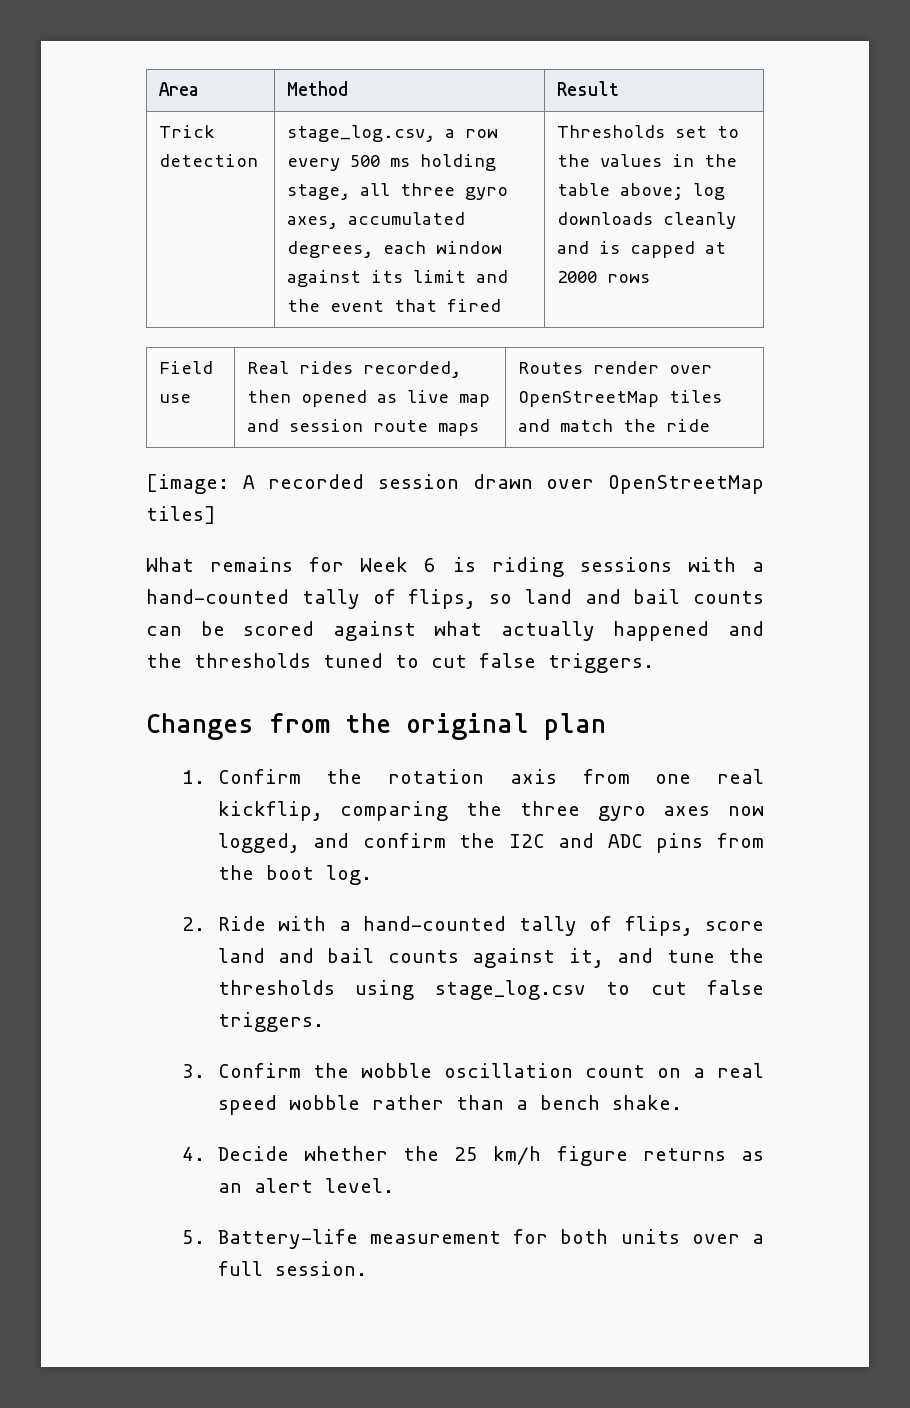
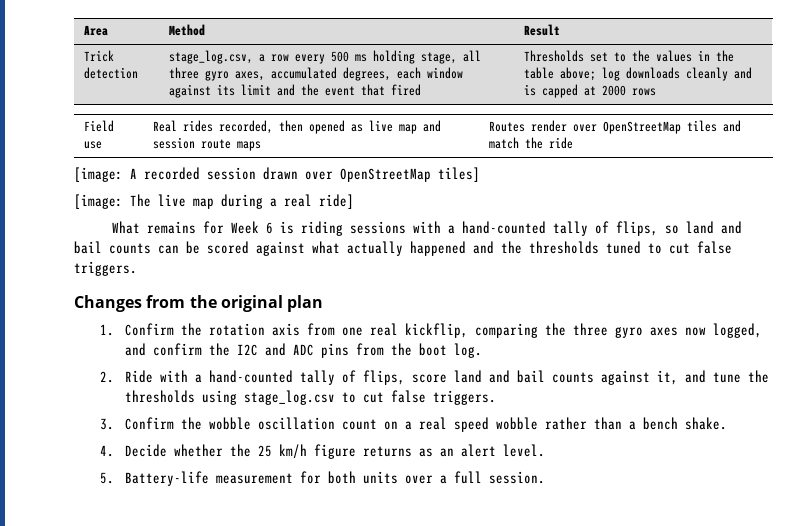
(216, 515) none -> [74,194,354,209] // [image: The live map during a real ride]

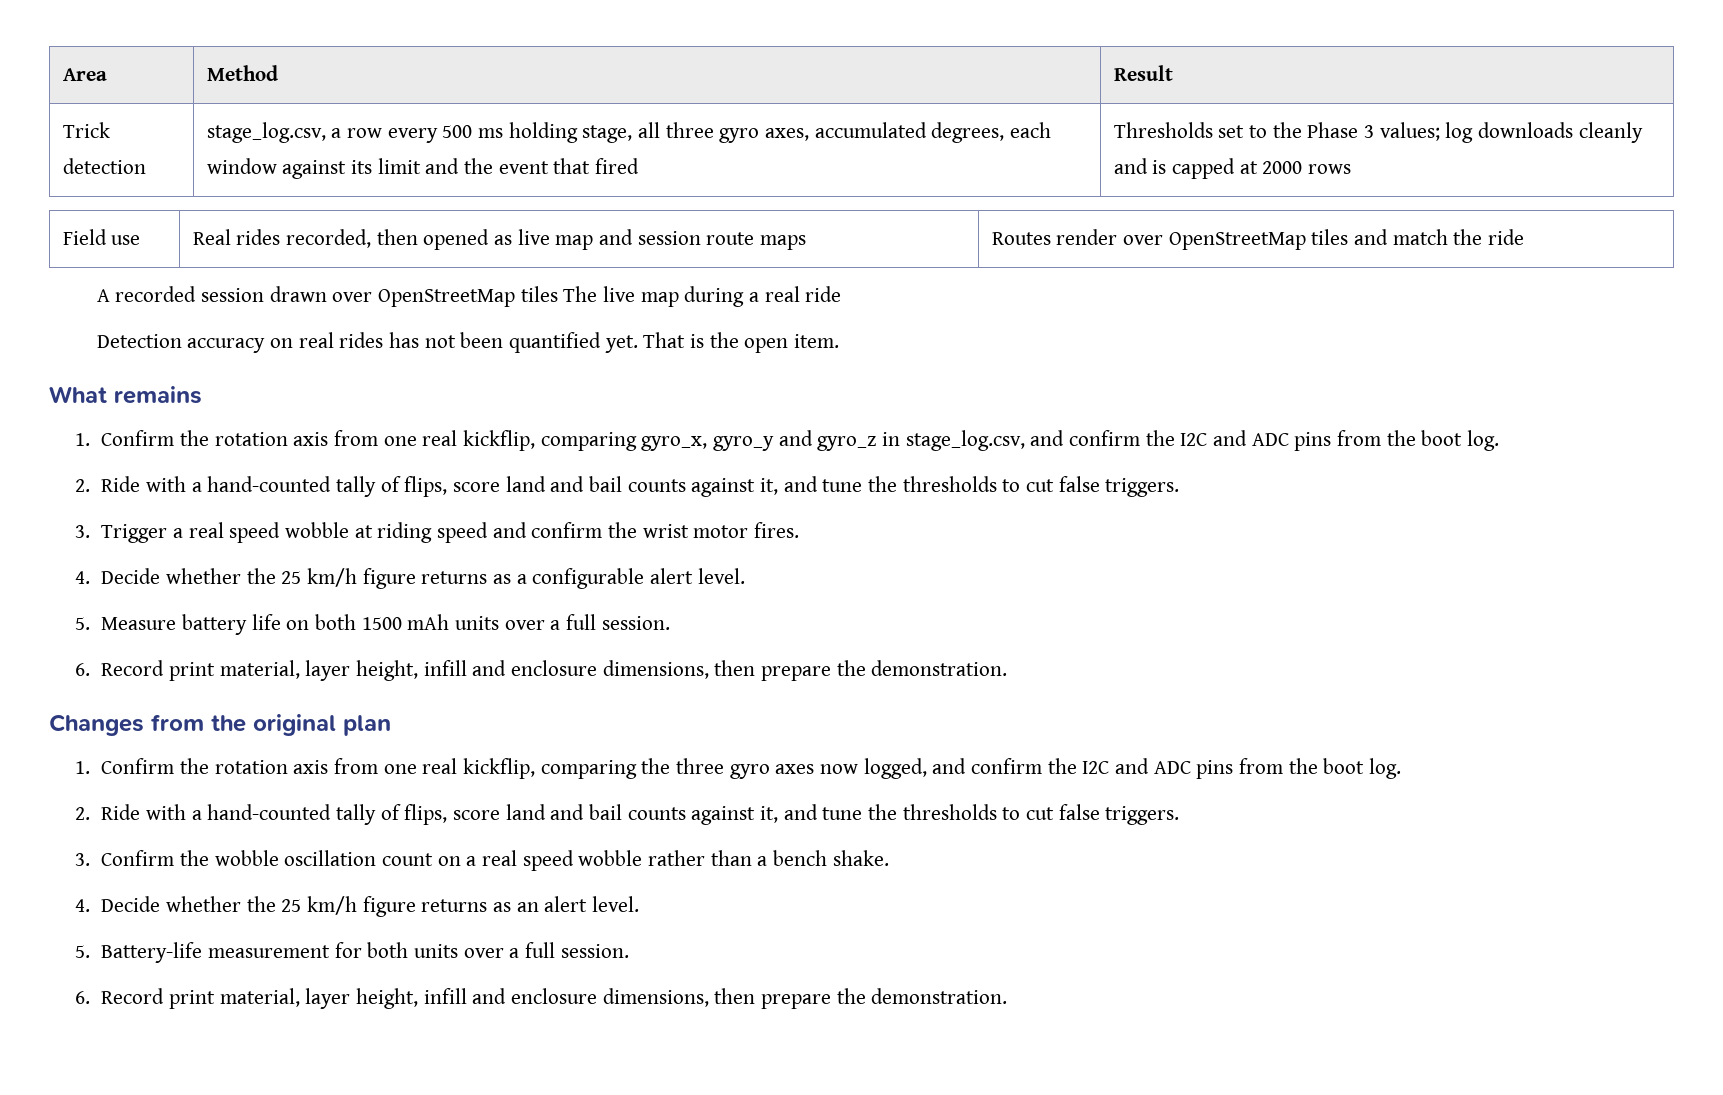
[656,50,735,62] [524,67,597,81] values in the table above; -> [1307,122,1440,141] Phase 3 values;
[74,167,123,182] [image: -> (1525, 237) none
[438,167,480,182] [74,194,123,209] tiles] // [image: -> [520,286,558,302] tiles
[319,194,354,209] [111,221,742,236] [74,241,732,256] [74,261,137,276] ride] // What remains for Week 6 is riding sessions with a hand-counted tally of flips, so land and bail counts can be scored against what actually happened and the thresholds tuned to cut false triggers. -> [805,286,842,302] [96,332,840,353] [49,386,202,404] [75,430,1500,451] [75,476,1180,497] [75,522,799,543] [75,568,745,589] [75,614,670,635] [75,660,1008,681] ride // Detection accuracy on real rides has not been quantified yet. That is the open item. // What remains // 1. Confirm the rotation axis from one real kickflip, comparing gyro_x, gyro_y and gyro_z in stage_log.csv, and confirm the I2C and ADC pins from the boot log. // 2. Ride with a hand-counted tally of flips, score land and bail counts against it, and tune the thresholds to cut false triggers. // 3. Trigger a real speed wobble at riding speed and confirm the wrist motor fires. // 4. Decide whether the 25 km/h figure returns as a configurable alert level. // 5. Measure battery life on both 1500 mAh units over a full session. // 6. Record print material, layer height, infill and enclosure dimensions, then prepare the demonstration.
[202,390,336,405] using stage_log.csv -> (997, 812) none
(546, 477) none -> [75,988,1008,1009] // 6. Record print material, layer height, infill and enclosure dimensions, then prepare the demonstration.

